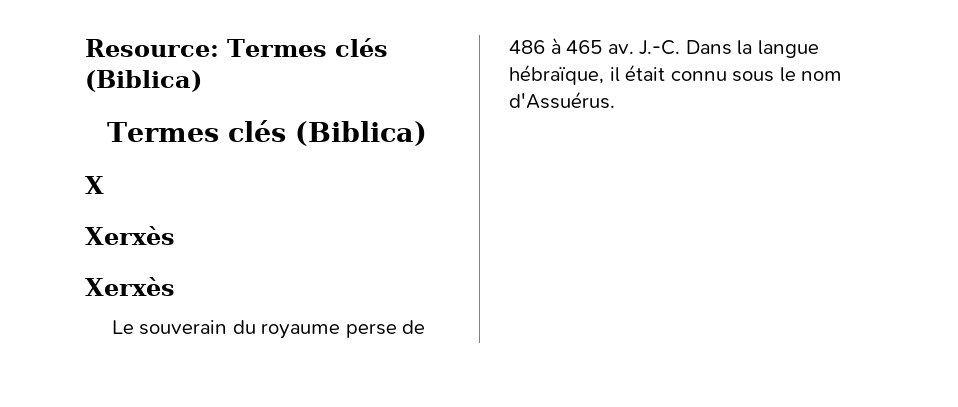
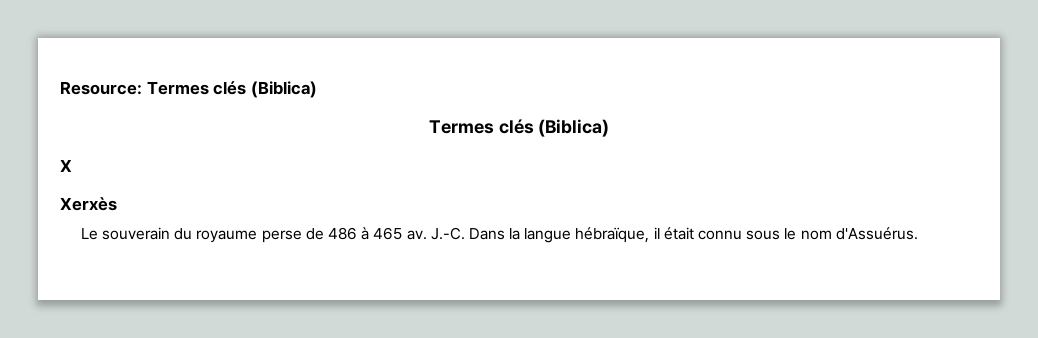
[85,277,175,296] // Xerxès -> (117, 204) none

